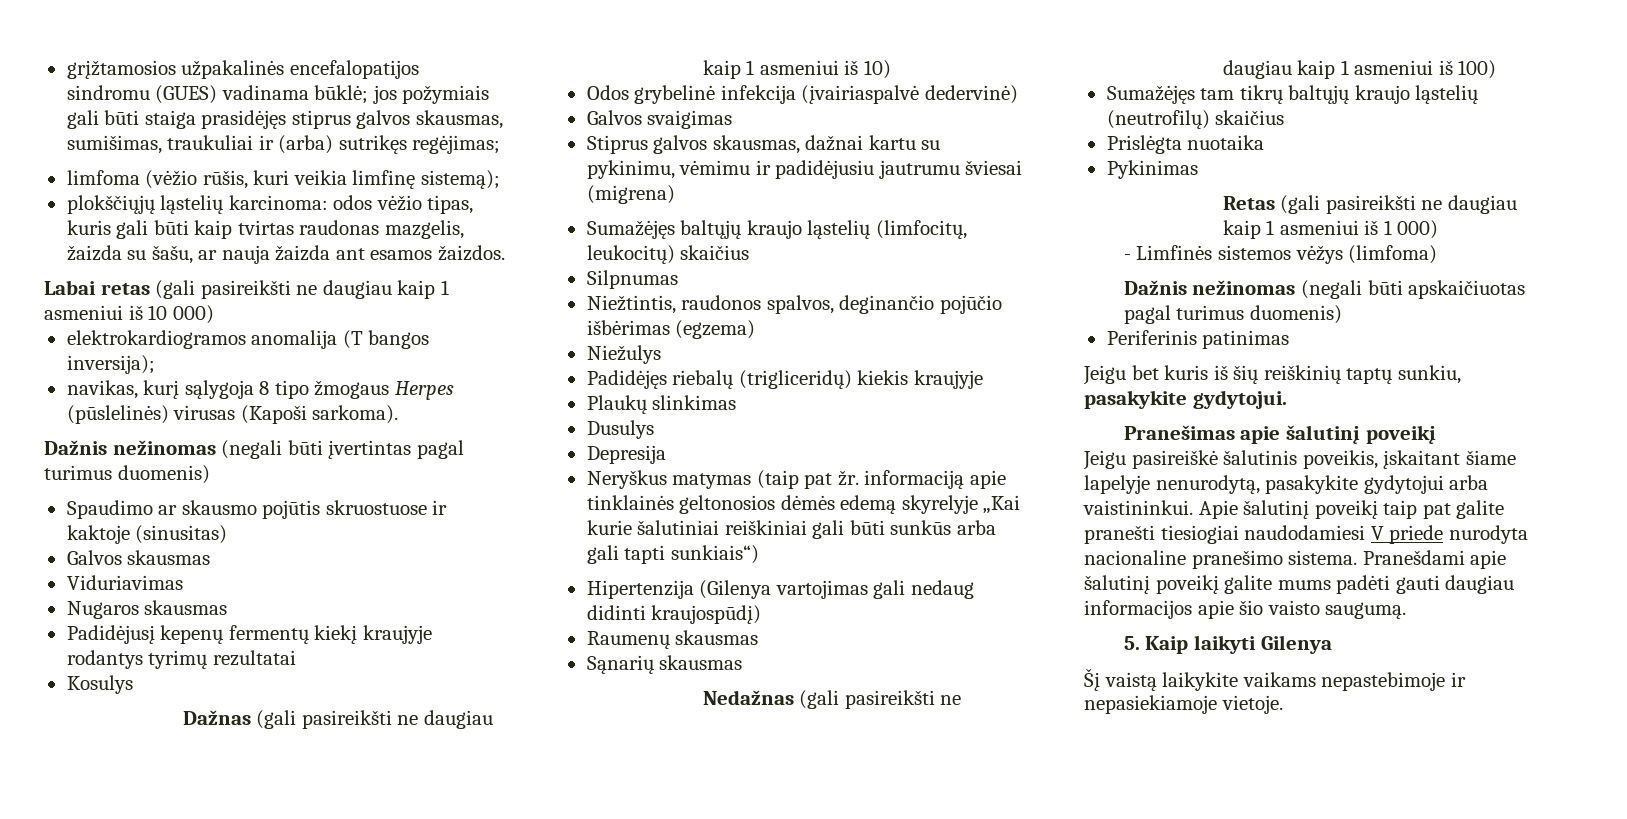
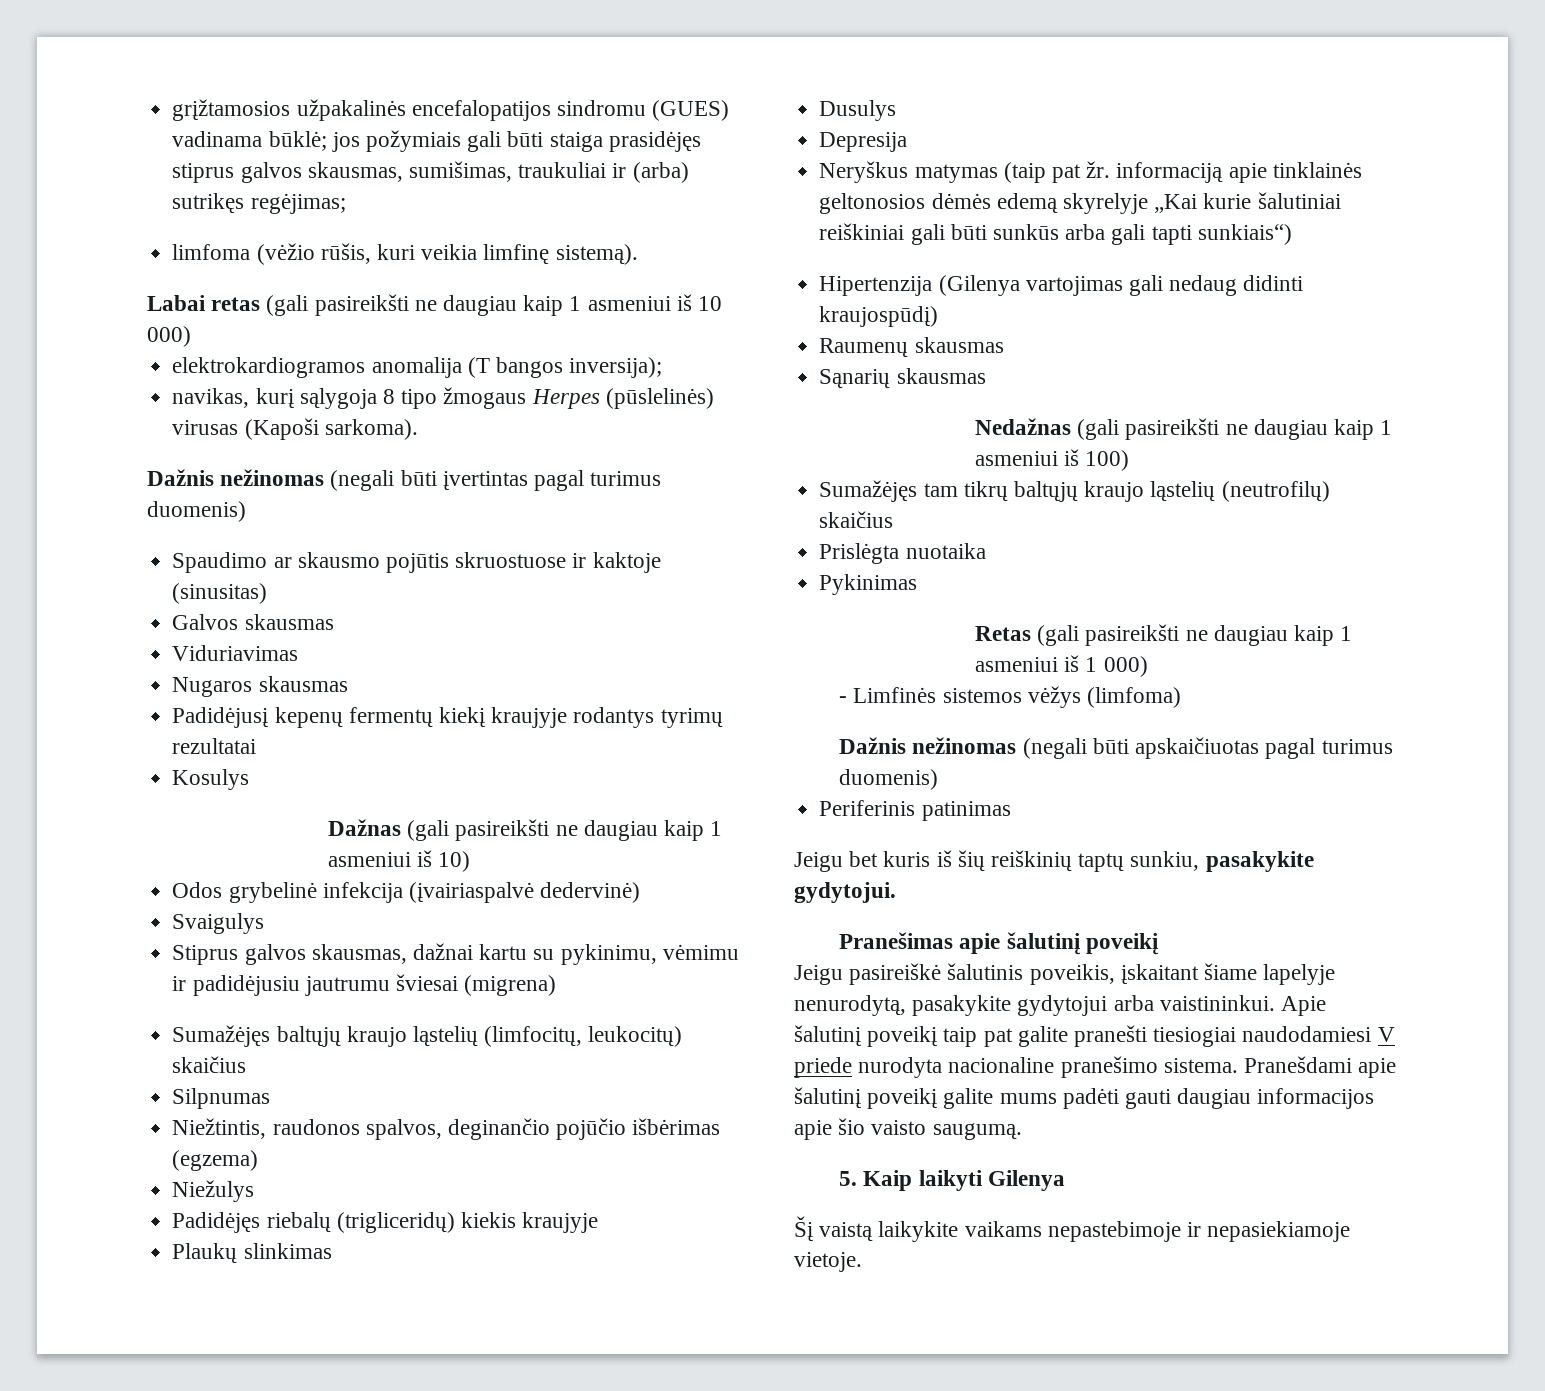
[420,170,500,189] [66,195,474,214] [66,220,464,239] [66,245,505,264] sistemą); // plokščiųjų ląstelių karcinoma: odos vėžio tipas, kuris gali būti kaip tvirtas raudonas mazgelis, žaizda su šašu, ar nauja žaizda ant esamos žaizdos. -> [555,244,638,265] sistemą).
[586,110,733,129] Galvos svaigimas -> [172,913,265,934] Svaigulys

